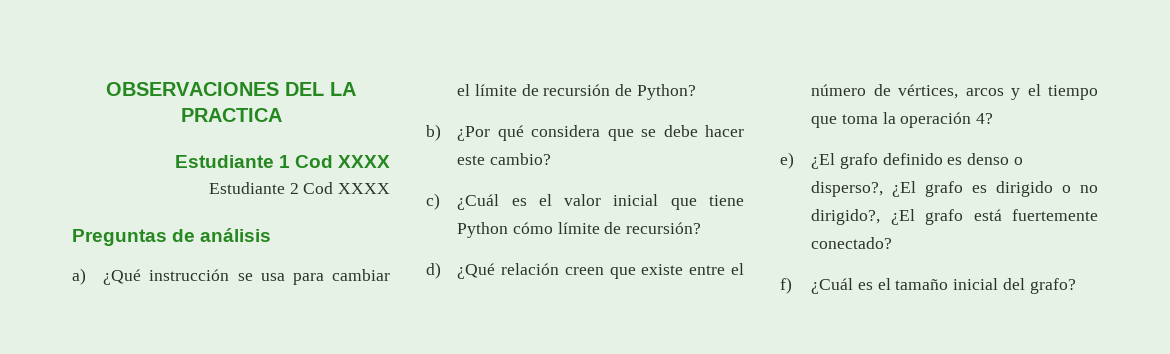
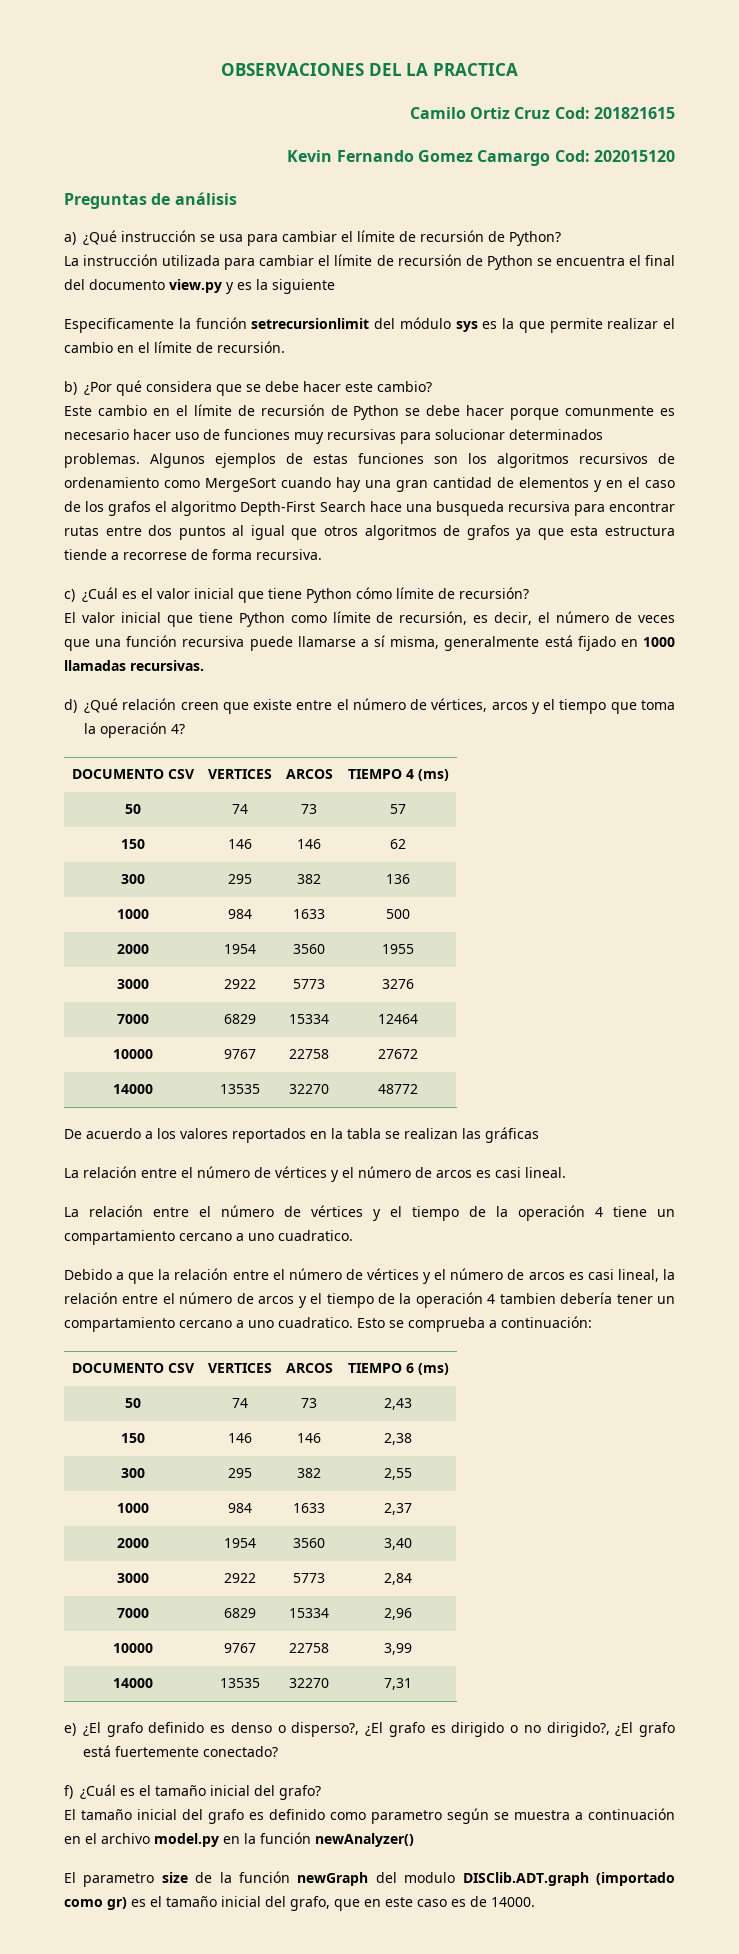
[174,155,390,168] [208,182,390,194] Estudiante 1 Cod XXXX // Estudiante 2 Cod XXXX -> [409,107,676,119] [287,150,676,166] Camilo Ortiz Cruz Cod: 201821615 // Kevin Fernando Gomez Camargo Cod: 202015120
(696, 92) none -> [64,254,675,270] [64,279,335,294] [64,317,675,333] [64,341,285,353] // La instrucción utilizada para cambiar el límite de recursión de Python se encuentra el final del documento view.py y es la siguiente // Especificamente la función setrecursionlimit del módulo sys es la que permite realizar el cambio en el límite de recursión.
(552, 159) none -> [64,404,676,420] [64,429,603,444] [64,453,675,468] [64,477,675,492] [64,501,675,516] [64,525,675,540] [64,549,322,560] // Este cambio en el límite de recursión de Python se debe hacer porque comunmente es necesario hacer uso de funciones muy recursivas para solucionar determinados problemas. Algunos ejemplos de estas funciones son los algoritmos recursivos de ordenamiento como MergeSort cuando hay una gran cantidad de elementos y en el caso de los grafos el algoritmo Depth-First Search hace una busqueda recursiva para encontrar rutas entre dos puntos al igual que otros algoritmos de grafos ya que esta estructura tiende a recorrese de forma recursiva.
(702, 228) none -> [64,611,675,627] [64,635,675,651] [64,660,204,671] // El valor inicial que tiene Python como límite de recursión, es decir, el número de veces que una función recursiva puede llamarse a sí misma, generalmente está fijado en 1000 llamadas recursivas.
(994, 118) none -> [71,769,195,779] [207,769,272,779] [285,769,333,779] [347,769,449,781] [124,804,141,814] [231,804,248,814] [301,804,317,814] [390,804,406,814] [120,839,145,849] [227,839,252,849] [297,839,321,849] [390,839,406,849] [120,874,145,884] [227,874,252,884] [297,874,321,884] [386,874,410,884] [116,909,149,919] [227,909,252,919] [293,909,325,919] [386,909,410,919] [116,944,149,954] [223,944,256,954] [293,944,325,954] [382,944,414,954] [116,979,149,989] [223,979,256,989] [293,979,325,989] [382,979,414,989] [116,1014,149,1024] [223,1014,256,1024] [289,1014,329,1024] [378,1014,418,1024] [112,1049,153,1059] [223,1049,256,1059] [289,1049,329,1059] [378,1049,418,1059] [112,1084,153,1094] [219,1084,260,1094] [289,1084,329,1094] [378,1084,418,1094] [64,1127,539,1143] [64,1166,566,1182] [64,1205,675,1221] [64,1230,353,1245] [64,1268,675,1284] [64,1292,675,1308] [64,1316,592,1332] [71,1363,195,1373] [207,1363,272,1373] [285,1363,333,1373] [347,1363,449,1375] [124,1398,141,1408] [231,1398,248,1408] [301,1398,317,1408] [384,1398,412,1410] [120,1433,145,1443] [227,1433,252,1443] [297,1433,321,1443] [384,1433,412,1445] [120,1468,145,1478] [227,1468,252,1478] [297,1468,321,1478] [384,1468,412,1480] [116,1503,149,1513] [227,1503,252,1513] [293,1503,325,1513] [384,1503,412,1515] [116,1538,149,1548] [223,1538,256,1548] [293,1538,325,1548] [384,1538,412,1550] [116,1573,149,1583] [223,1573,256,1583] [293,1573,325,1583] [384,1573,412,1585] [116,1608,149,1618] [223,1608,256,1618] [289,1608,329,1618] [384,1608,412,1620] [112,1643,153,1653] [223,1643,256,1653] [289,1643,329,1653] [384,1643,412,1655] [112,1678,153,1688] [219,1678,260,1688] [289,1678,329,1688] [384,1678,412,1690] // DOCUMENTO CSV | VERTICES | ARCOS | TIEMPO 4 (ms) // 50 | 74 | 73 | 57 // 150 | 146 | 146 | 62 // 300 | 295 | 382 | 136 // 1000 | 984 | 1633 | 500 // 2000 | 1954 | 3560 | 1955 // 3000 | 2922 | 5773 | 3276 // 7000 | 6829 | 15334 | 12464 // 10000 | 9767 | 22758 | 27672 // 14000 | 13535 | 32270 | 48772 // De acuerdo a los valores reportados en la tabla se realizan las gráficas // La relación entre el número de vértices y el número de arcos es casi lineal. // La relación entre el número de vértices y el tiempo de la operación 4 tiene un compartamiento cercano a uno cuadratico. // Debido a que la relación entre el número de vértices y el número de arcos es casi lineal, la relación entre el número de arcos y el tiempo de la operación 4 tambien debería tener un compartamiento cercano a uno cuadratico. Esto se comprueba a continuación: // DOCUMENTO CSV | VERTICES | ARCOS | TIEMPO 6 (ms) // 50 | 74 | 73 | 2,43 // 150 | 146 | 146 | 2,38 // 300 | 295 | 382 | 2,55 // 1000 | 984 | 1633 | 2,37 // 2000 | 1954 | 3560 | 3,40 // 3000 | 2922 | 5773 | 2,84 // 7000 | 6829 | 15334 | 2,96 // 10000 | 9767 | 22758 | 3,99 // 14000 | 13535 | 32270 | 7,31
(1076, 286) none -> [64,1808,675,1824] [64,1832,414,1847] [64,1871,675,1887] [64,1896,535,1911] // El tamaño inicial del grafo es definido como parametro según se muestra a continuación en el archivo model.py en la función newAnalyzer() // El parametro size de la función newGraph del modulo DISClib.ADT.graph (importado como gr) es el tamaño inicial del grafo, que en este caso es de 14000.

